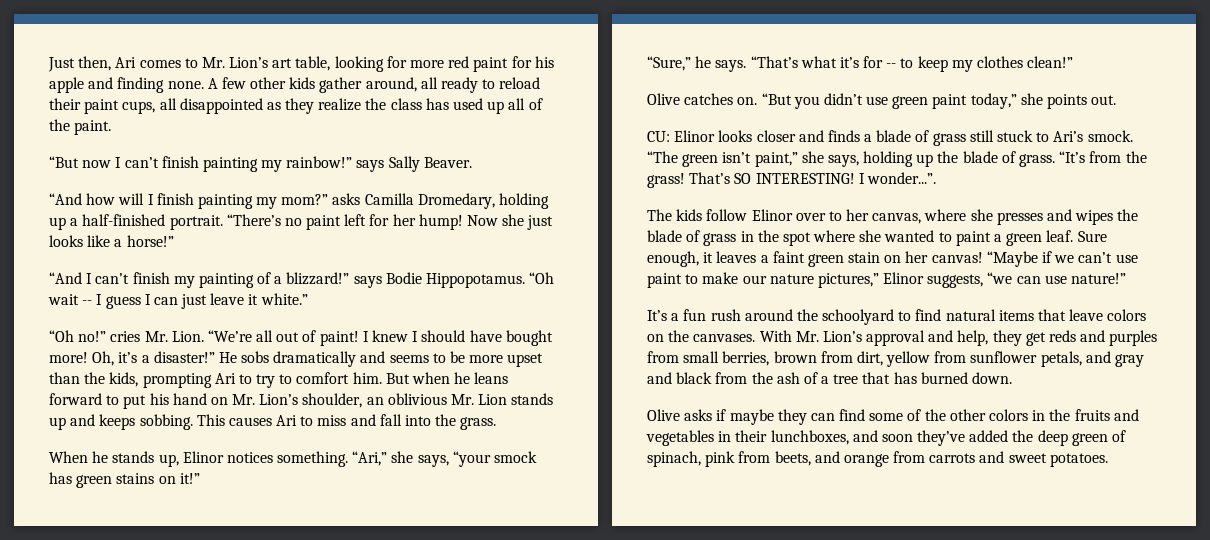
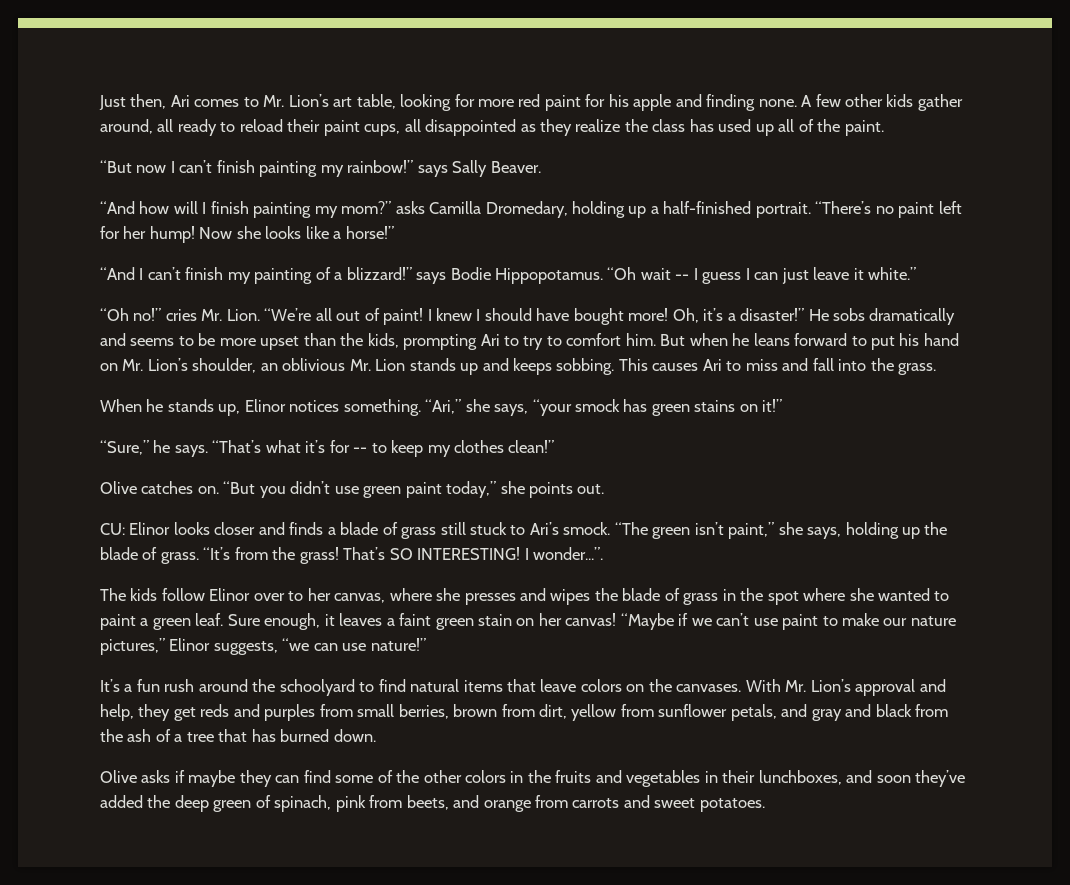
[527,215,554,230] just -> (261, 232) none

